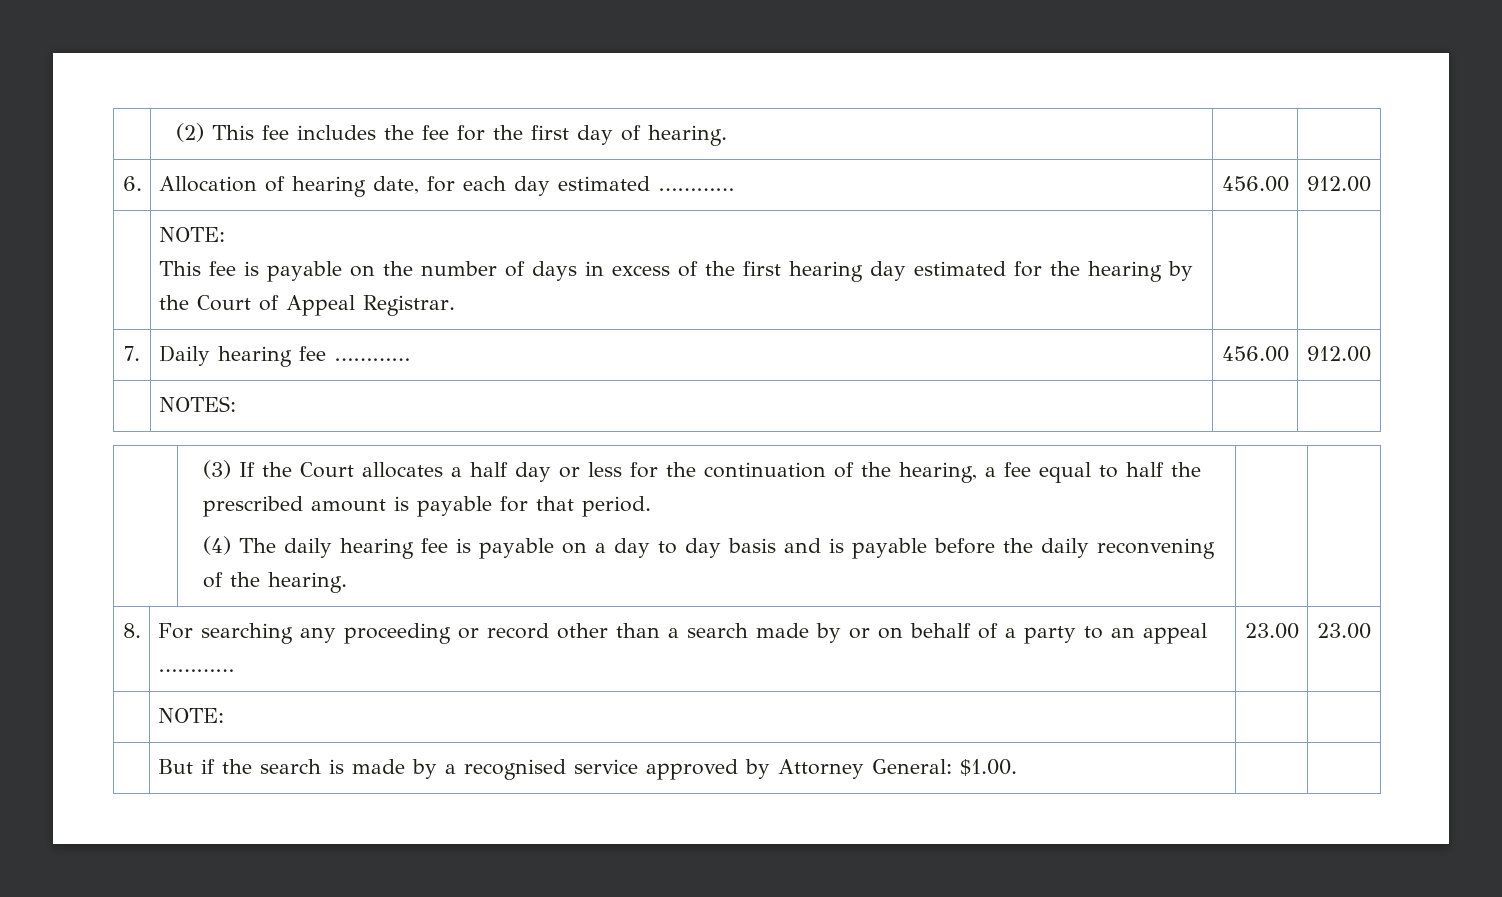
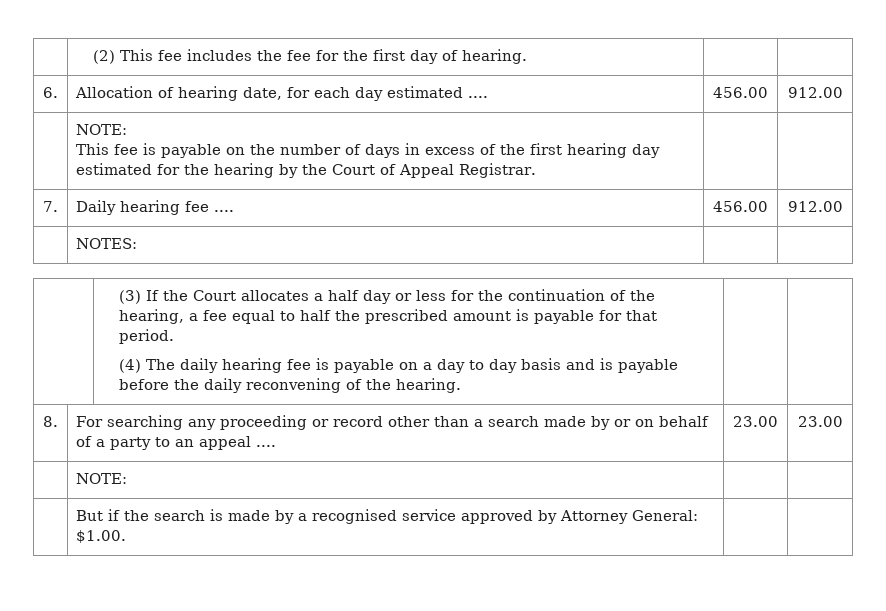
[657,188,734,191] ………… -> [468,96,489,98] ....
[333,358,410,361] ………… -> [214,210,235,212] ....
[157,669,234,672] ………… -> [256,445,277,447] ....

